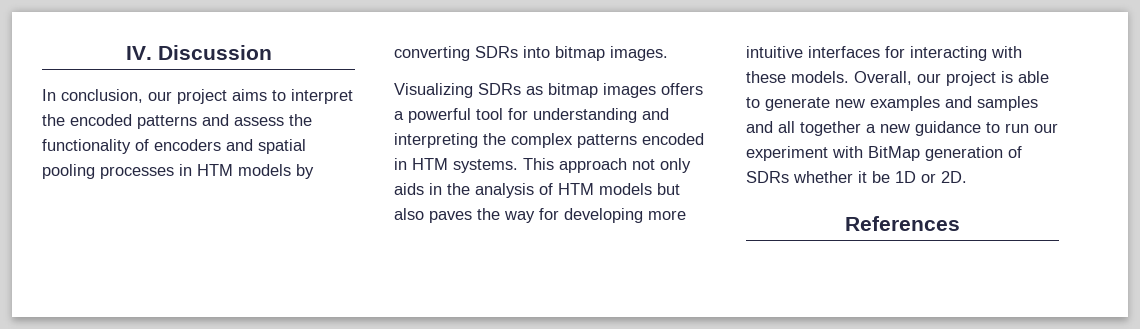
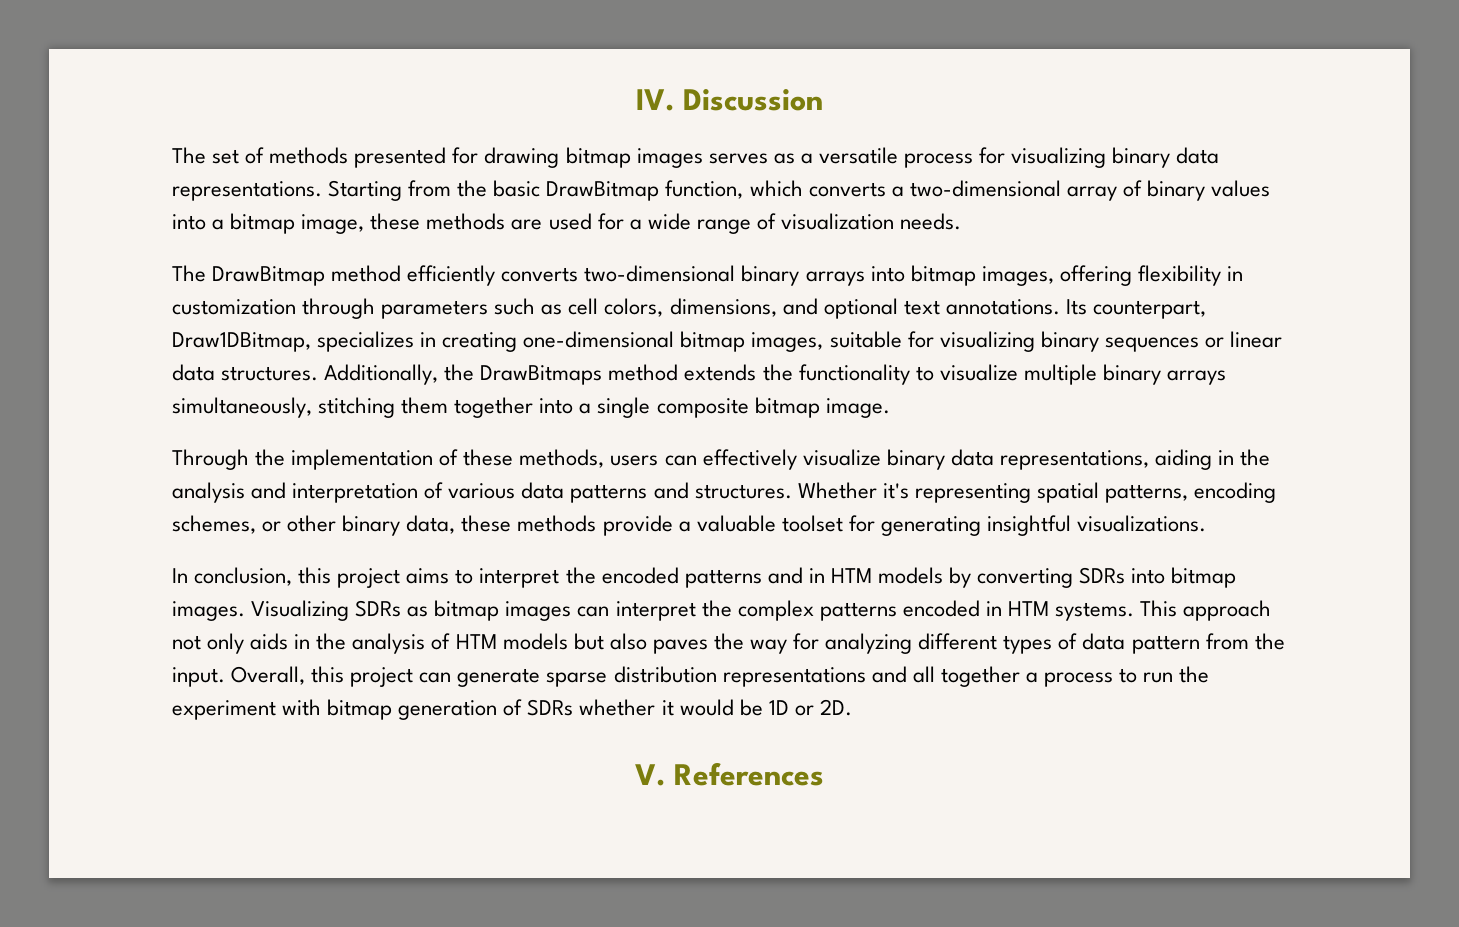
(272, 52) none -> [172,147,1220,168] [172,180,1271,201] [172,213,962,234] [172,265,1243,286] [172,298,1206,319] [172,331,1282,352] [172,364,1226,385] [172,397,890,418] [172,449,1271,470] [172,482,1277,503] [172,515,1207,536] // The set of methods presented for drawing bitmap images serves as a versatile process for visualizing binary data representations. Starting from the basic DrawBitmap function, which converts a two-dimensional array of binary values into a bitmap image, these methods are used for a wide range of visualization needs. // The DrawBitmap method efficiently converts two-dimensional binary arrays into bitmap images, offering flexibility in customization through parameters such as cell colors, dimensions, and optional text annotations. Its counterpart, Draw1DBitmap, specializes in creating one-dimensional bitmap images, suitable for visualizing binary sequences or linear data structures. Additionally, the DrawBitmaps method extends the functionality to visualize multiple binary arrays simultaneously, stitching them together into a single composite bitmap image. // Through the implementation of these methods, users can effectively visualize binary data representations, aiding in the analysis and interpretation of various data patterns and structures. Whether it's representing spatial patterns, encoding schemes, or other binary data, these methods provide a valuable toolset for generating insightful visualizations.
[148,91,172,101] our -> [298,567,332,584] this
[234,114,312,126] [42,139,306,154] [42,164,174,179] assess the functionality of encoders and spatial pooling processes -> (803, 575) none
(668, 53) // -> (245, 611) none
[661,83,703,95] [394,108,669,123] [394,133,478,148] offers a powerful tool for understanding and interpreting -> [577,601,696,621] can interpret
[564,208,686,223] [746,46,1022,61] [746,71,1049,86] [746,96,1038,111] developing more intuitive interfaces for interacting with these models. Overall, our project is able to generate new examples and samples -> [825,633,1285,654] [172,666,866,687] analyzing different types of data pattern from the input. Overall, this project can generate sparse distribution representations
[880,121,981,136] new guidance -> [1043,672,1113,687] process
[1034,123,1058,133] our -> [1179,666,1210,683] the
[868,146,920,161] BitMap -> [327,699,393,720] bitmap
(867, 177) none -> [679,699,734,716] would
(967, 177) none -> [634,764,666,786] V.

